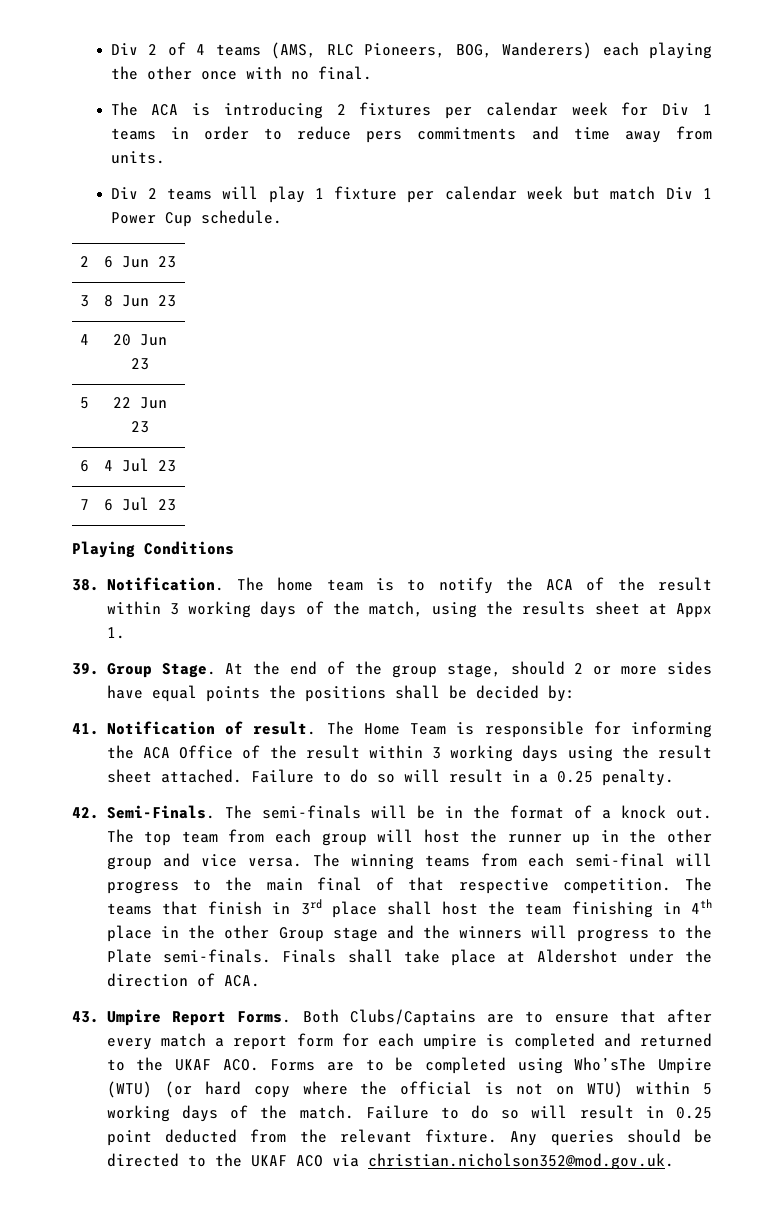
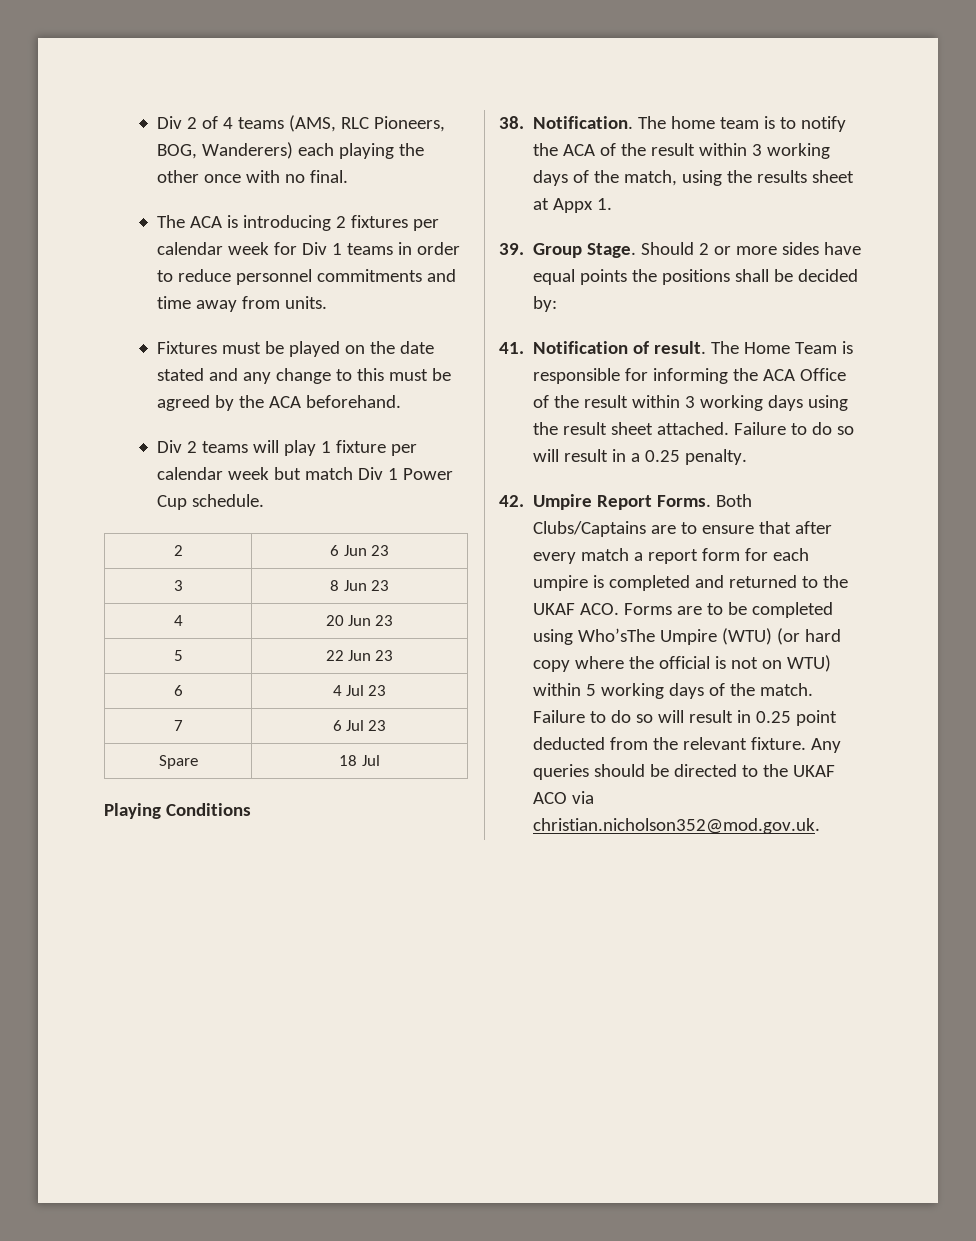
[366,131,403,143] pers -> [235,269,312,285] personnel
(165, 157) none -> [156,341,434,357] [156,368,451,384] [156,395,401,411] // Fixtures must be played on the date stated and any change to this must be agreed by the ACA beforehand.
(176, 505) none -> [158,755,198,769] [339,755,380,766] // Spare | 18 Jul
[225,661,565,678] At the end of the group stage, should -> [641,242,695,255] Should
[106,805,712,819] [106,829,712,846] [106,853,712,870] [106,877,712,894] [106,899,712,918] [106,925,712,942] [106,949,712,966] [106,973,260,987] [72,1011,99,1023] Semi-Finals. The semi-finals will be in the format of a knock out. The top team from each group will host the runner up in the other group and vice versa. The winning teams from each semi-final will progress to the main final of that respective competition. The teams that finish in 3rd place shall host the team finishing in 4th place in the other Group stage and the winners will progress to the Plate semi-finals. Finals shall take place at Aldershot under the direction of ACA. // 43. -> (524, 501) none

